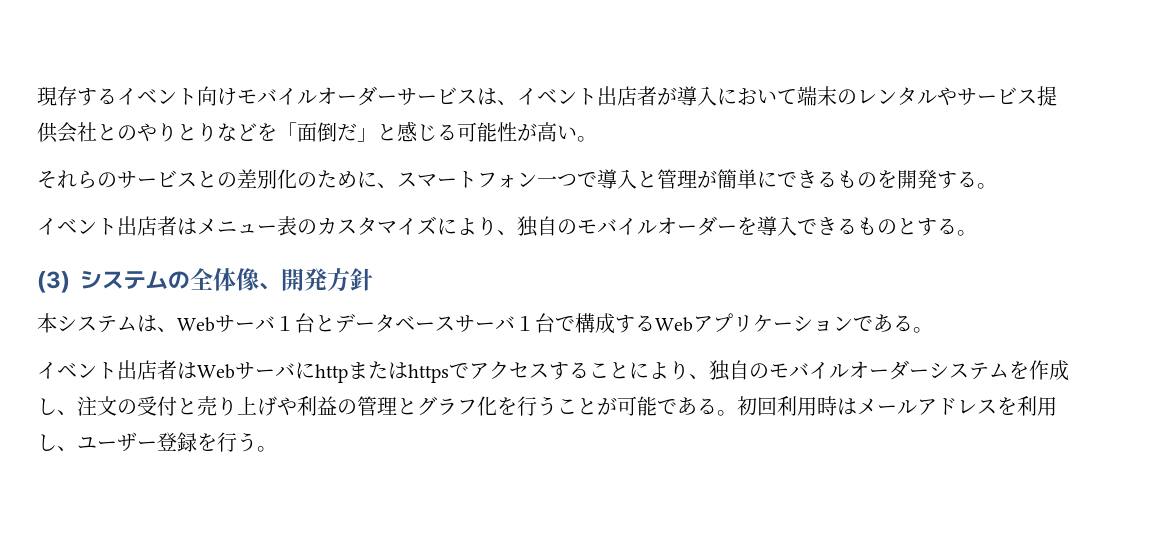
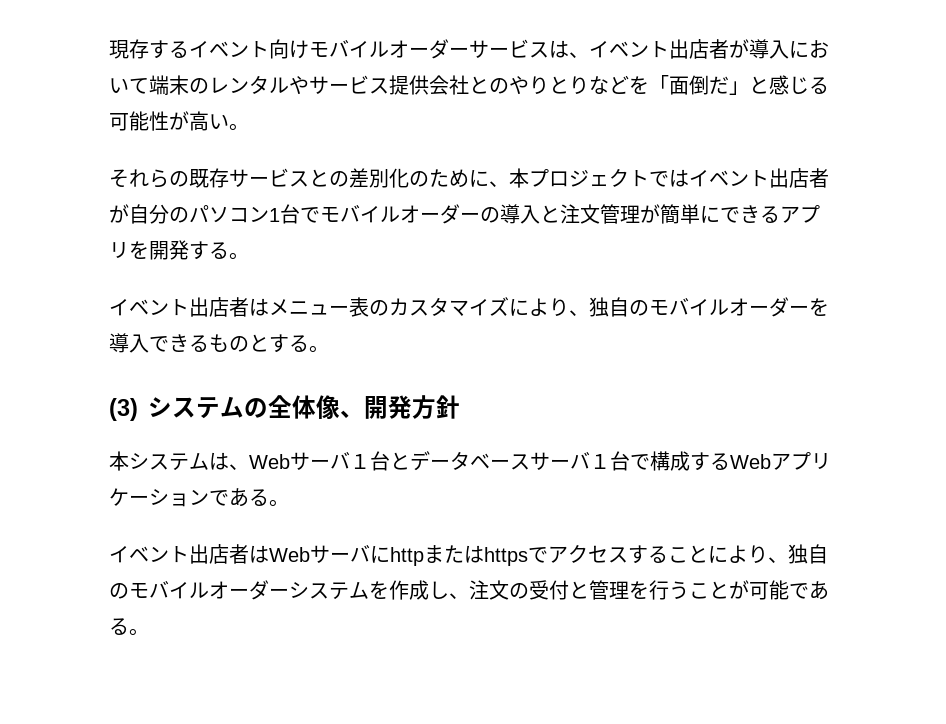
(117, 180) none -> [189,168,229,188] 既存
[397,169,657,189] スマートフォン一つで導入と -> [509,168,829,188] [109,204,600,224] 本プロジェクトではイベント出店者が自分のパソコン1台でモバイルオーダーの導入と注文
[837,170,877,188] もの -> [780,205,820,223] [109,242,129,259] アプリ
[197,396,497,416] 売り上げや利益の管理とグラフ化 -> [589,580,629,600] 管理
[737,396,1057,416] [37,432,277,452] 初回利用時はメールアドレスを利用し、ユーザー登録を行う。 -> (149, 632) none

